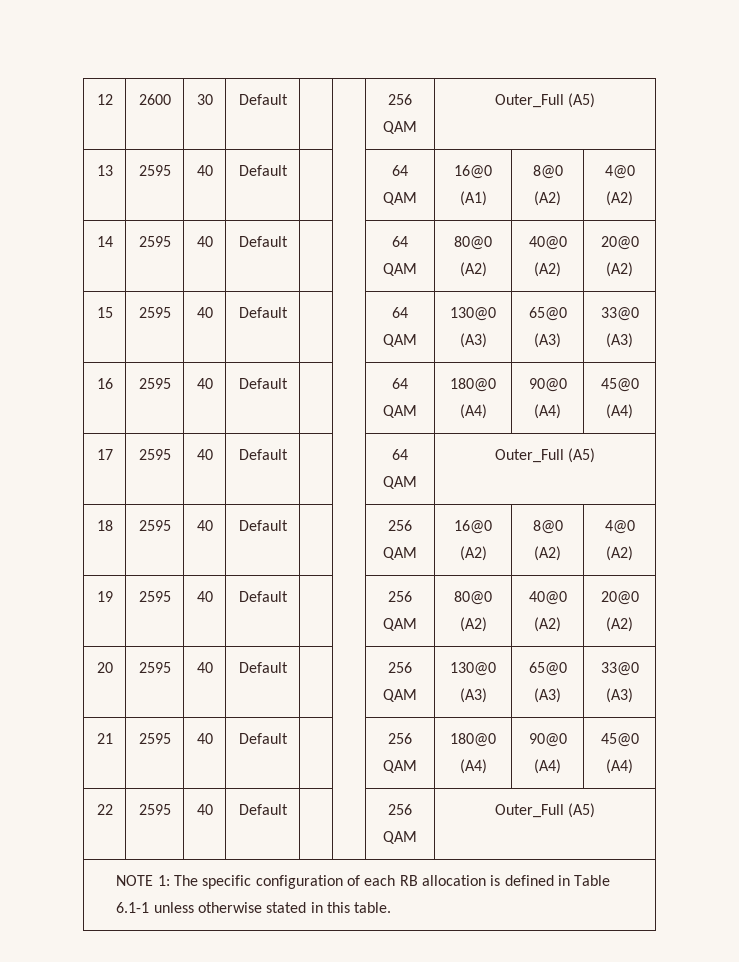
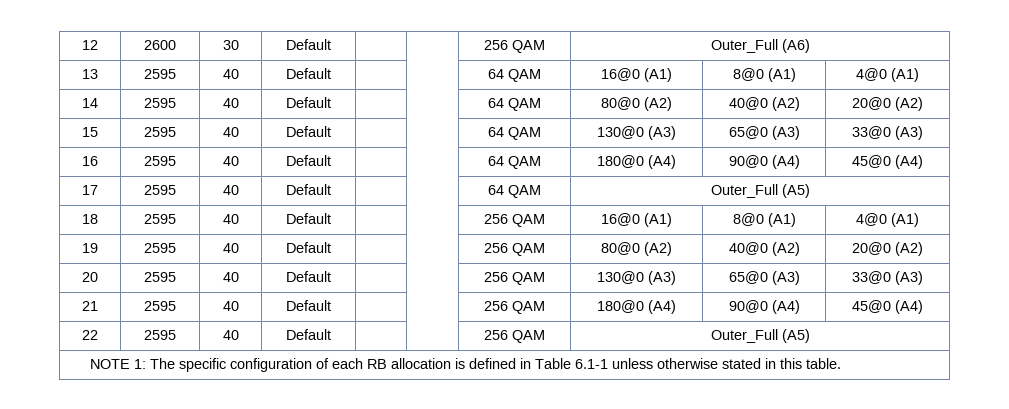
[568,93,596,108] (A5) -> [781,39,810,53] (A6)
[534,191,561,206] [604,165,635,179] [606,191,633,206] (A2) | 4@0 (A2) -> [767,68,796,82] [856,68,919,82] (A1) | 4@0 (A1)
[459,546,487,561] [532,520,563,534] [534,546,561,561] [604,520,635,534] [606,546,633,561] (A2) | 8@0 (A2) | 4@0 (A2) -> [644,213,672,227] [732,213,796,227] [856,213,919,227] (A1) | 8@0 (A1) | 4@0 (A1)

